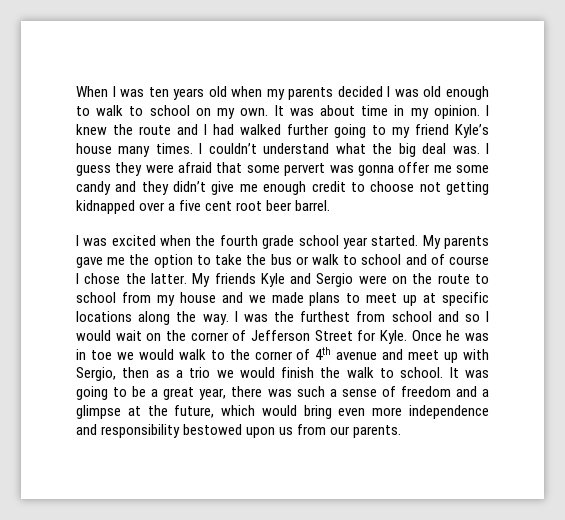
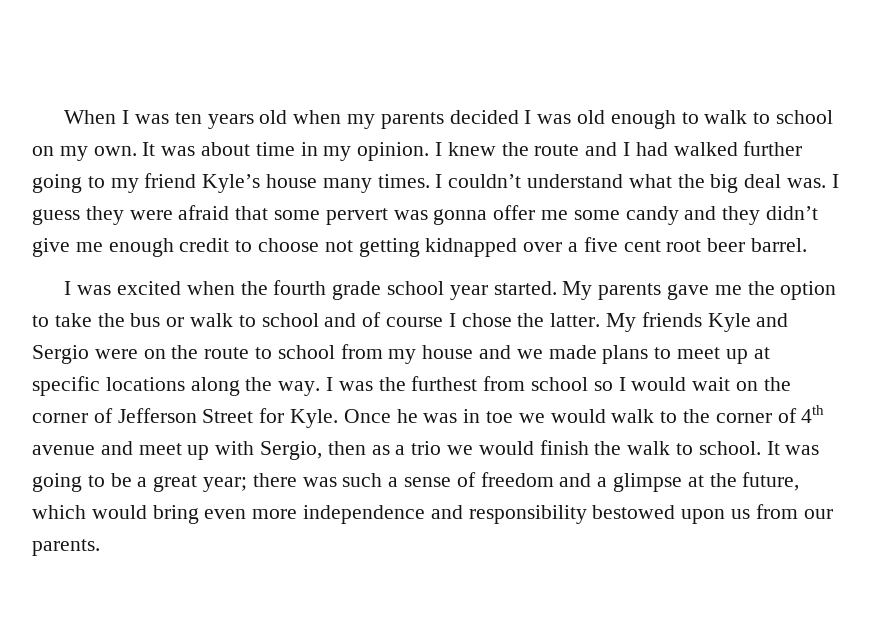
[437,311,459,322] and -> (589, 384) none
[199,388,227,400] year, -> [203,477,248,492] year;

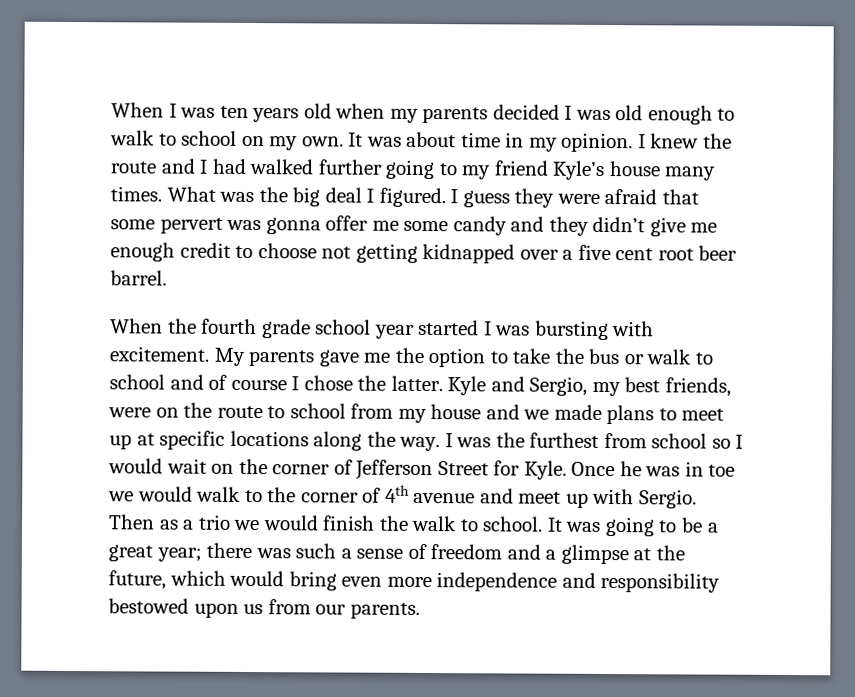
[435,174,672,188] I couldn’t understand what -> [166,186,255,203] What was
[787,178,827,188] was. -> [366,187,446,208] I figured.
[64,281,235,295] I was excited when -> [110,318,163,334] When
[493,281,557,295] started. -> [418,319,655,341] [109,346,210,362] started I was bursting with excitement.
[606,312,789,332] [32,345,89,364] My friends Kyle and Sergio -> [447,376,731,397] Kyle and Sergio, my best friends,
[260,441,366,460] Sergio, then -> [638,489,697,509] [108,514,155,530] Sergio. Then

